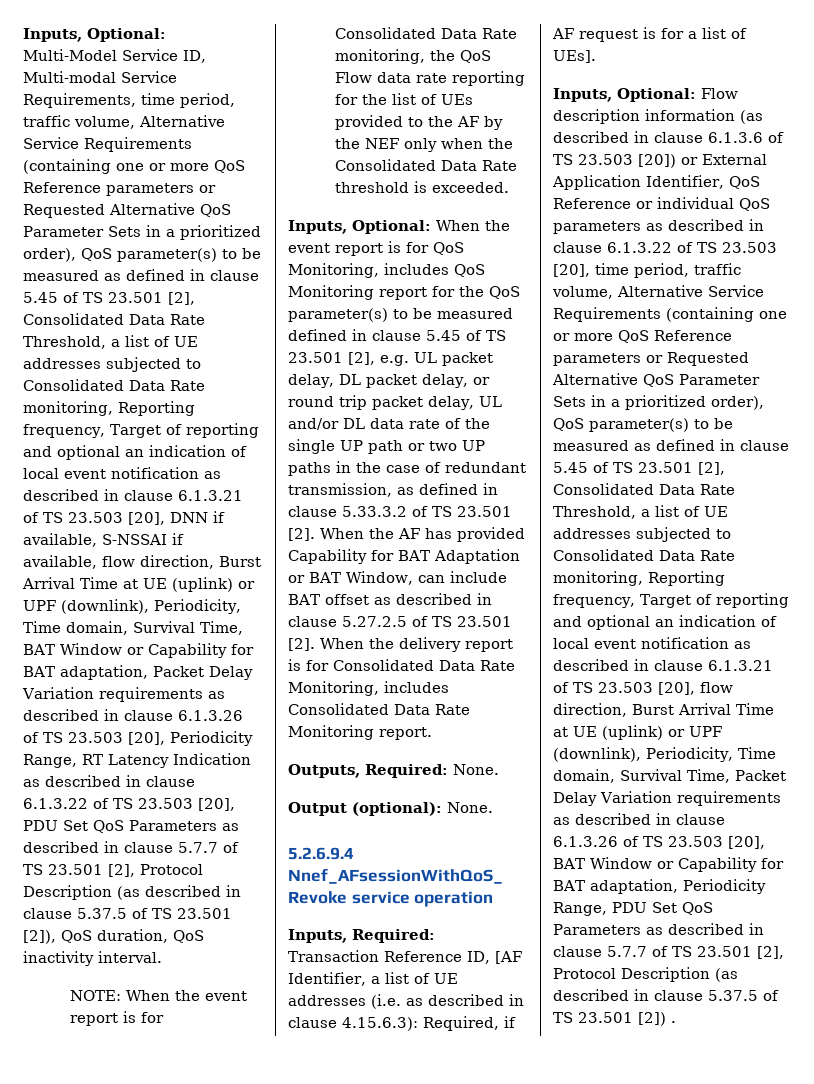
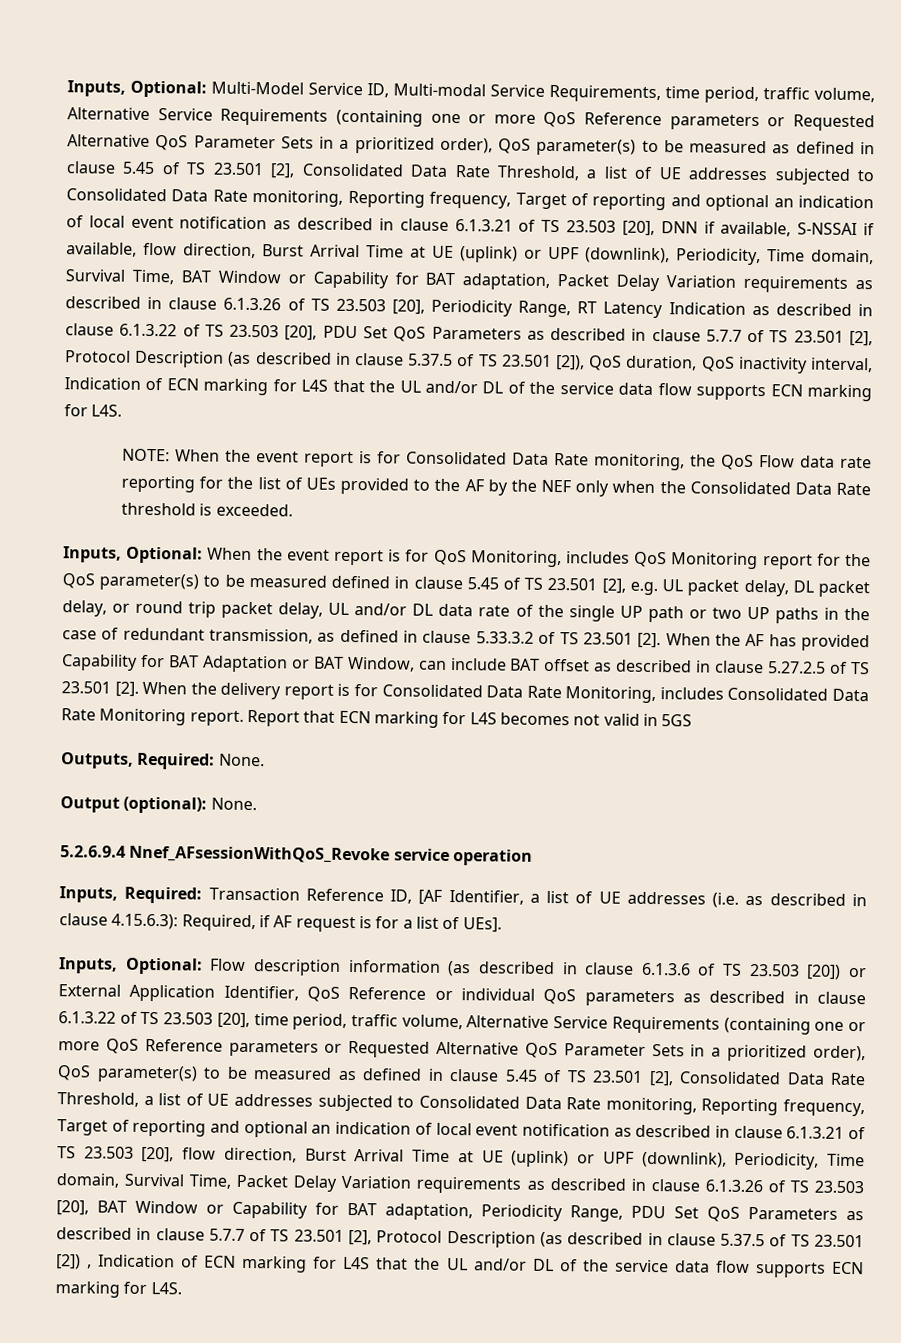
[98,951,162,963] interval. -> [811,357,874,373] [64,377,873,402] [64,404,123,417] interval, Indication of ECN marking for L4S that the UL and/or DL of the service data flow supports ECN marking for L4S.
(432, 733) none -> [246,709,693,728] Report that ECN marking for L4S becomes not valid in 5GS
[671,1021,676,1023] . -> [87,1254,865,1278] [55,1281,182,1298] , Indication of ECN marking for L4S that the UL and/or DL of the service data flow supports ECN marking for L4S.

